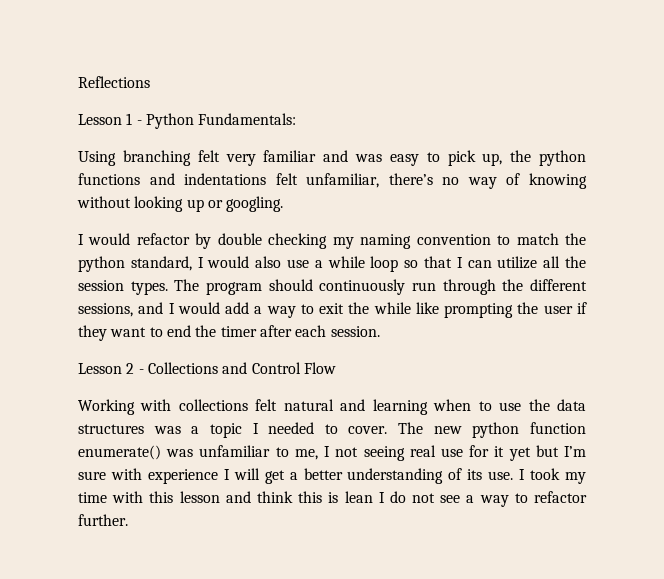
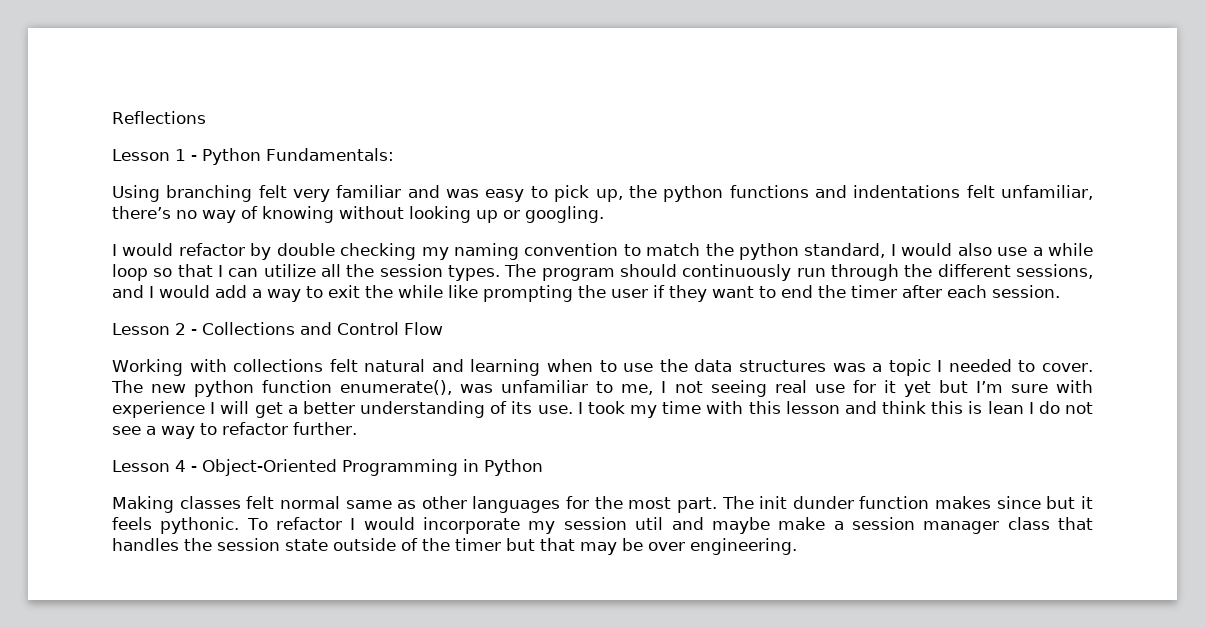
[78,445,161,460] enumerate() -> [340,380,453,395] enumerate(),
(128, 520) none -> [112,459,543,476] [112,496,1094,513] [112,517,1094,534] [112,538,797,555] // Lesson 4 - Object-Oriented Programming in Python // Making classes felt normal same as other languages for the most part. The init dunder function makes since but it feels pythonic. To refactor I would incorporate my session util and maybe make a session manager class that handles the session state outside of the timer but that may be over engineering.

